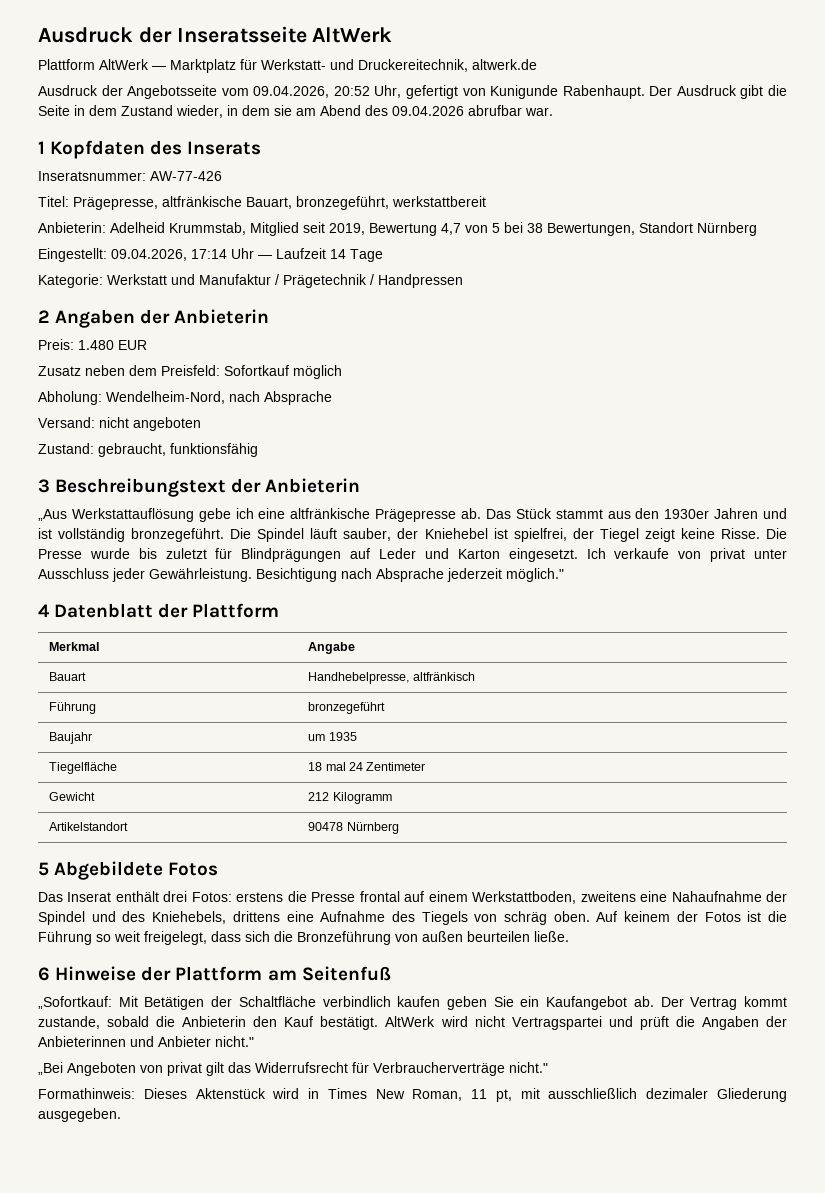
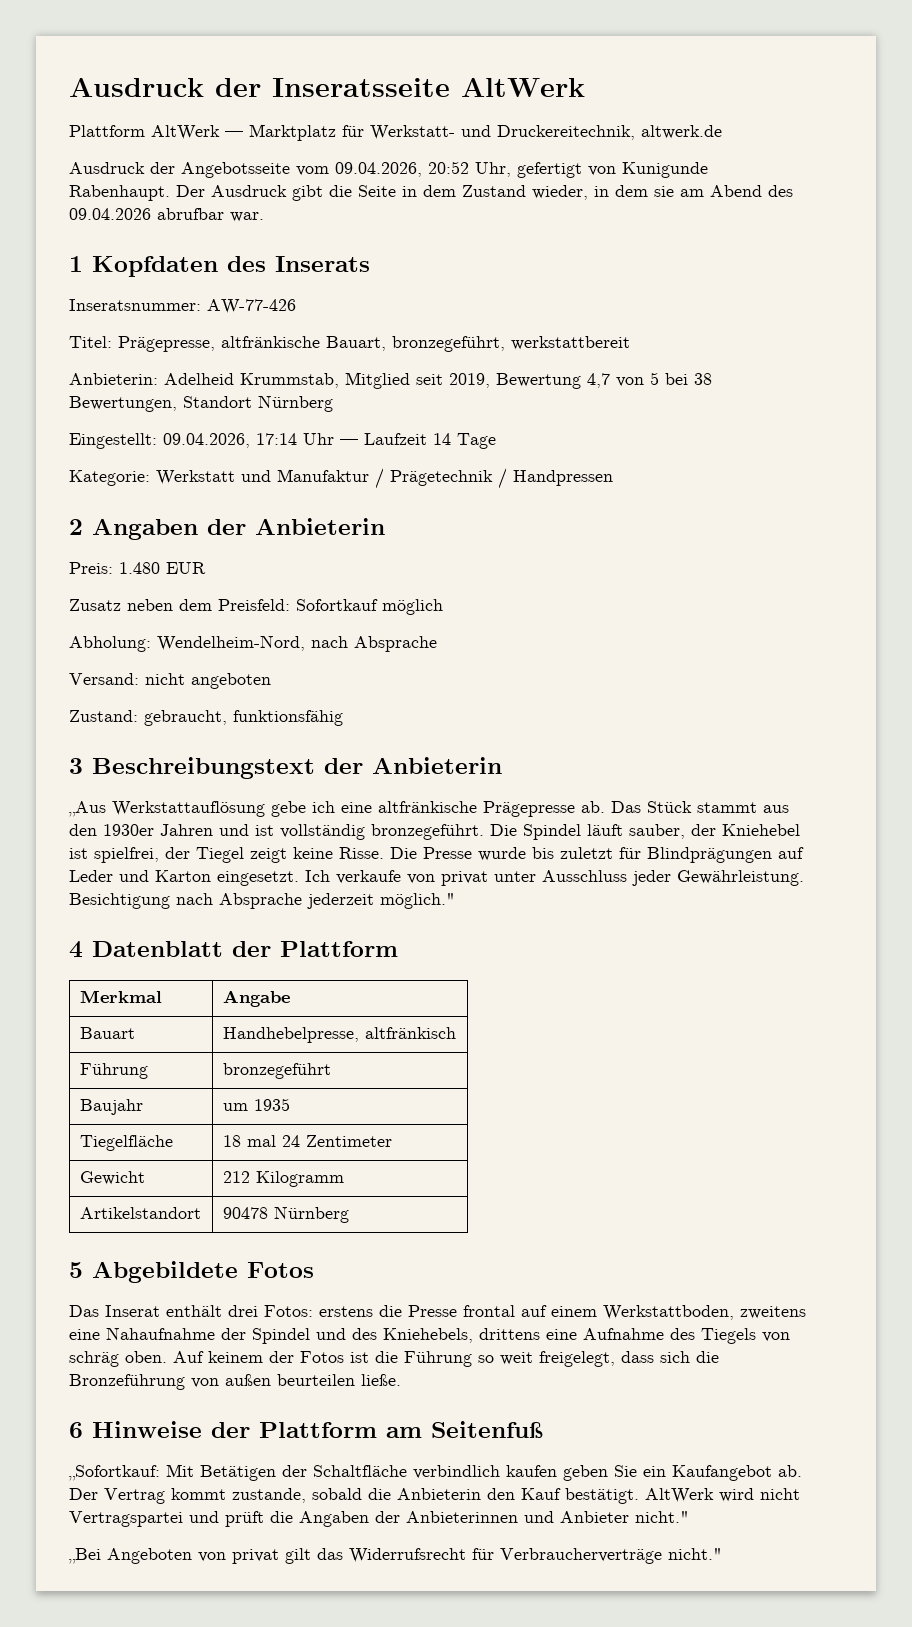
[38,1088,787,1102] [38,1108,121,1122] // Formathinweis: Dieses Aktenstück wird in Times New Roman, 11 pt, mit ausschließlich dezimaler Gliederung ausgegeben. -> (722, 1554) none

